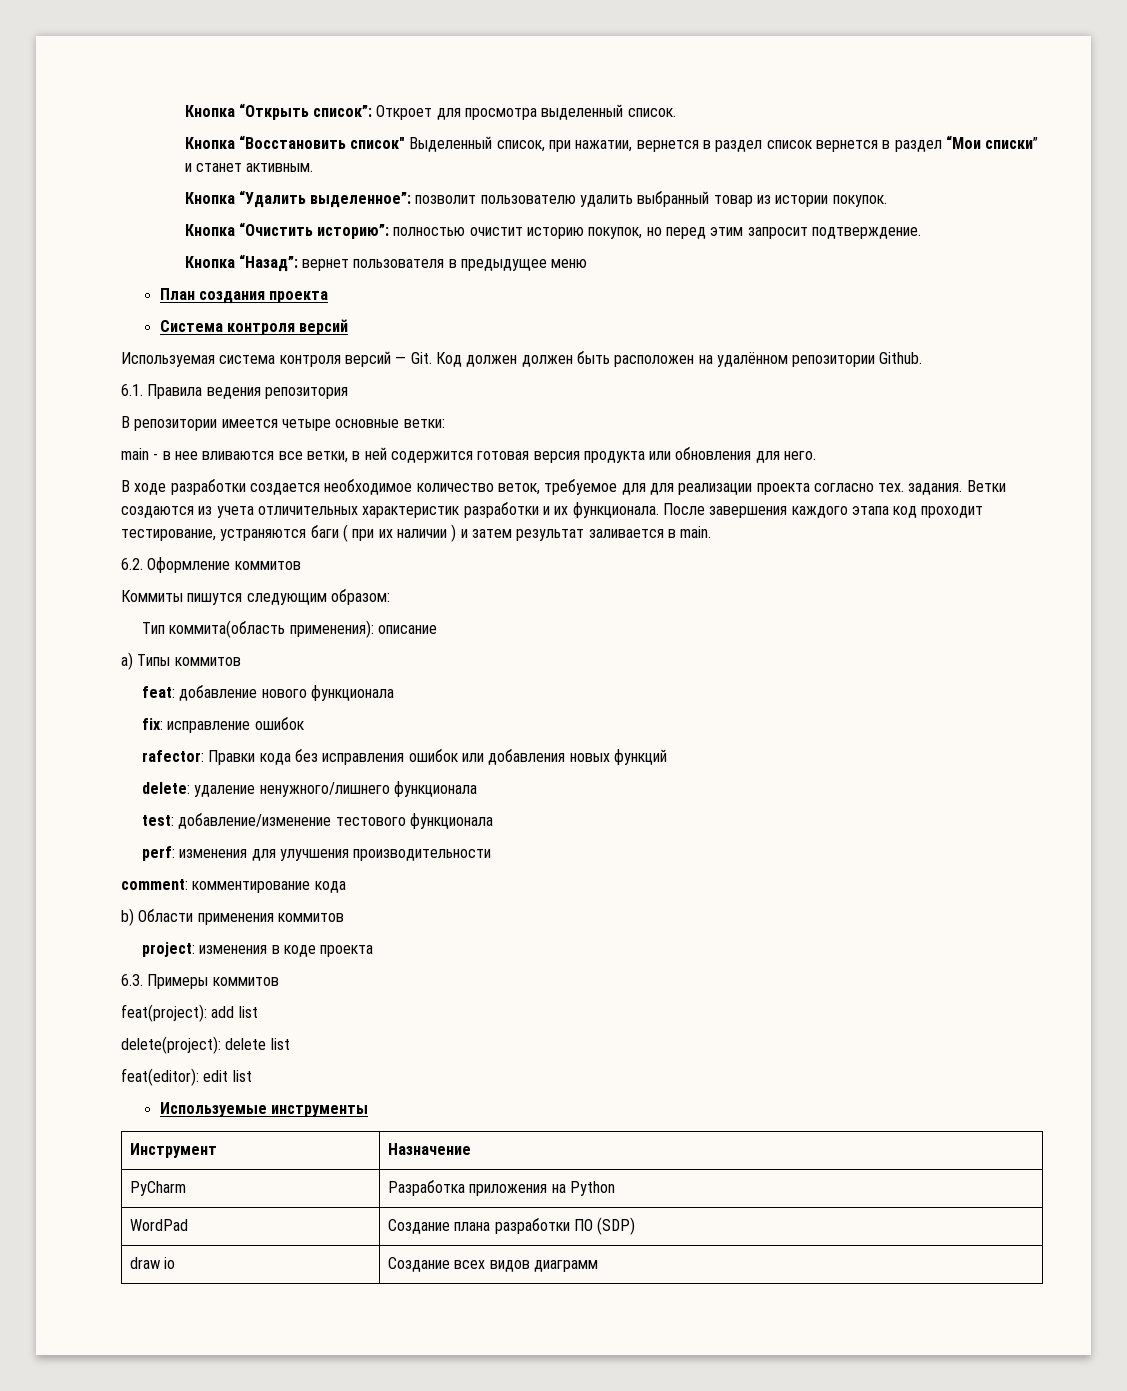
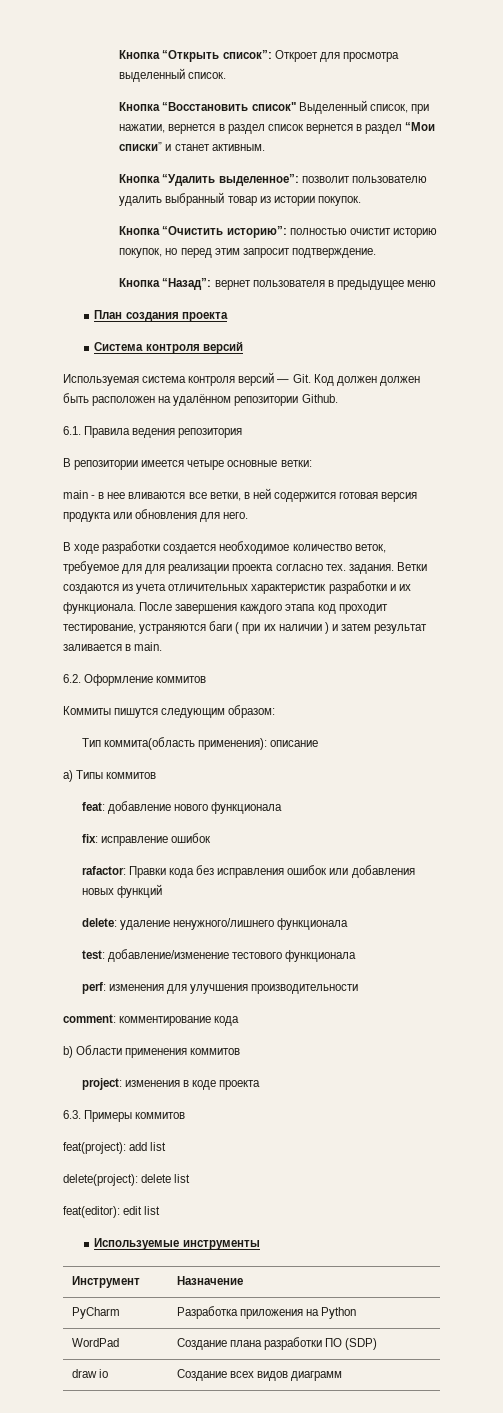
[142,750,205,762] rafector: -> [81,866,126,875] rafactor:

